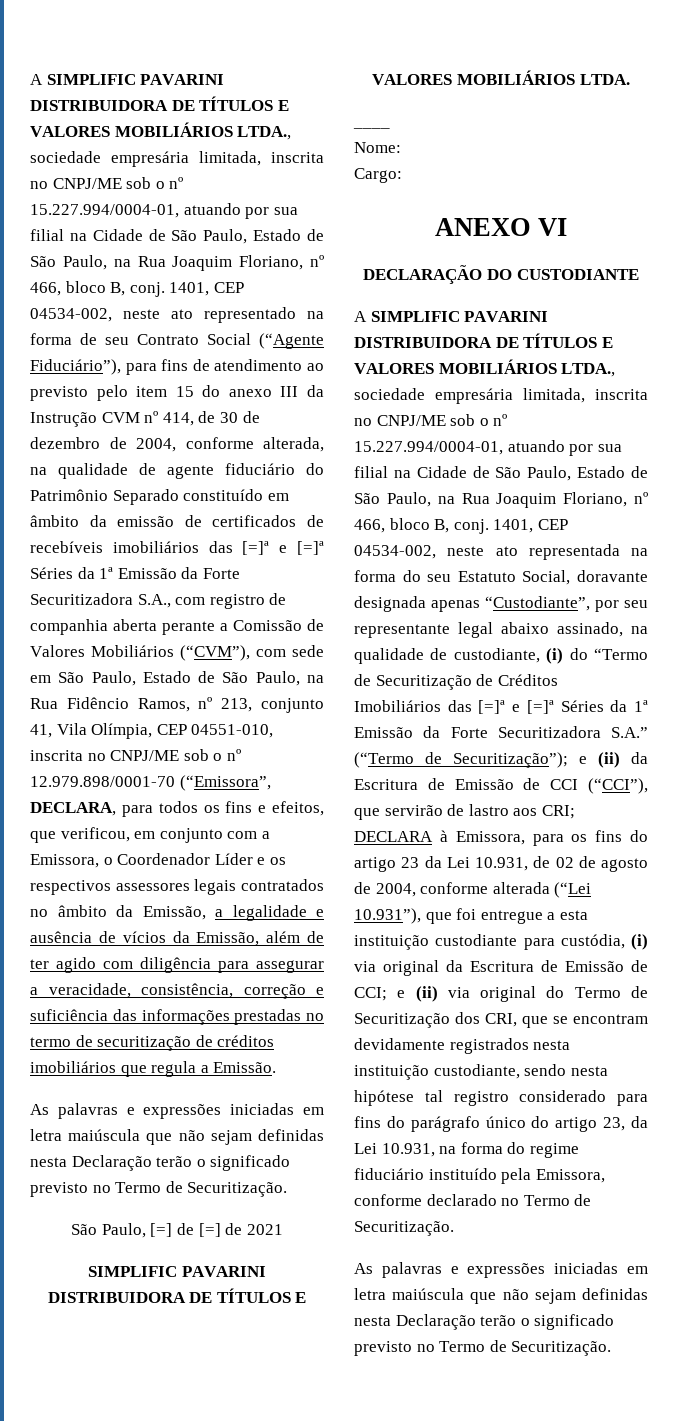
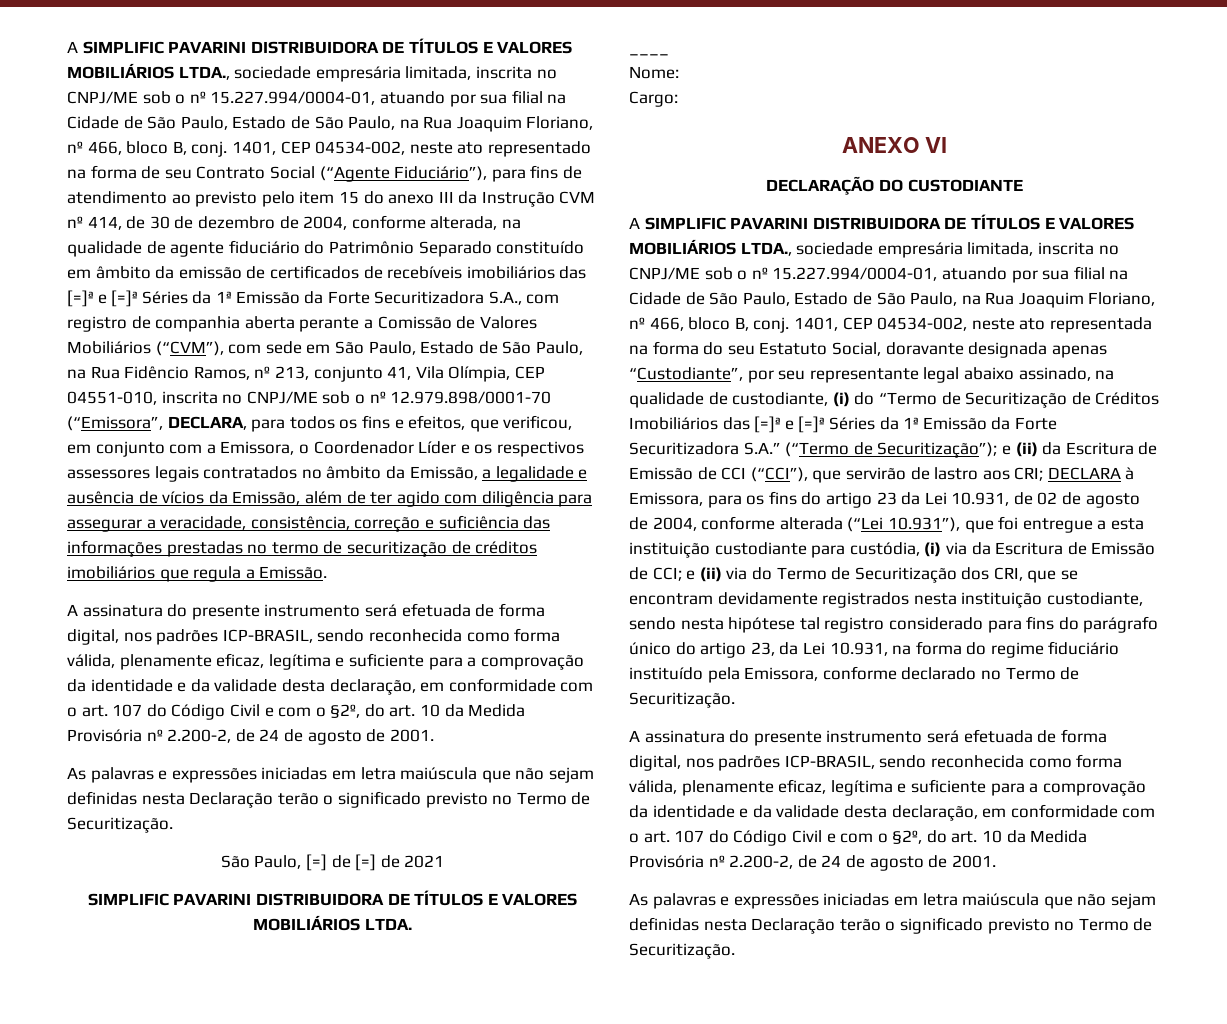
(277, 1067) none -> [67,603,545,620] [67,628,561,645] [67,653,584,670] [67,678,594,695] [67,704,526,720] [67,729,434,745] // A assinatura do presente instrumento será efetuada de forma digital, nos padrões ICP-BRASIL, sendo reconhecida como forma válida, plenamente eficaz, legítima e suficiente para a comprovação da identidade e da validade desta declaração, em conformidade com o art. 107 do Código Civil e com o §2º, do art. 10 da Medida Provisória nº 2.200-2, de 24 de agosto de 2001.
[383,960,439,976] original -> (967, 548) none
[480,986,537,1002] original -> (748, 573) none
(454, 1228) none -> [629,729,1107,746] [629,754,1123,771] [629,779,1146,796] [629,804,1156,821] [629,830,1088,846] [629,855,996,871] // A assinatura do presente instrumento será efetuada de forma digital, nos padrões ICP-BRASIL, sendo reconhecida como forma válida, plenamente eficaz, legítima e suficiente para a comprovação da identidade e da validade desta declaração, em conformidade com o art. 107 do Código Civil e com o §2º, do art. 10 da Medida Provisória nº 2.200-2, de 24 de agosto de 2001.

